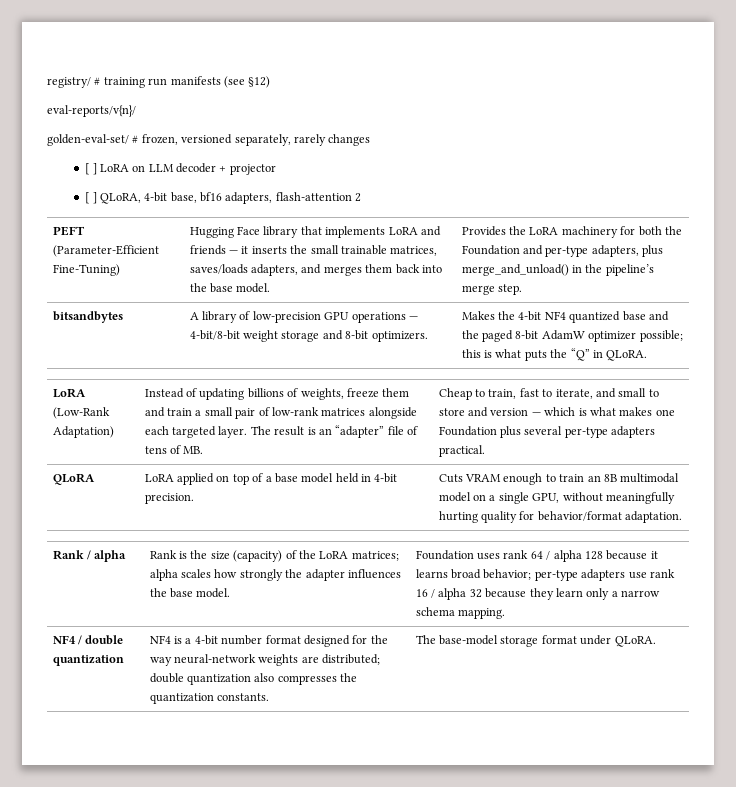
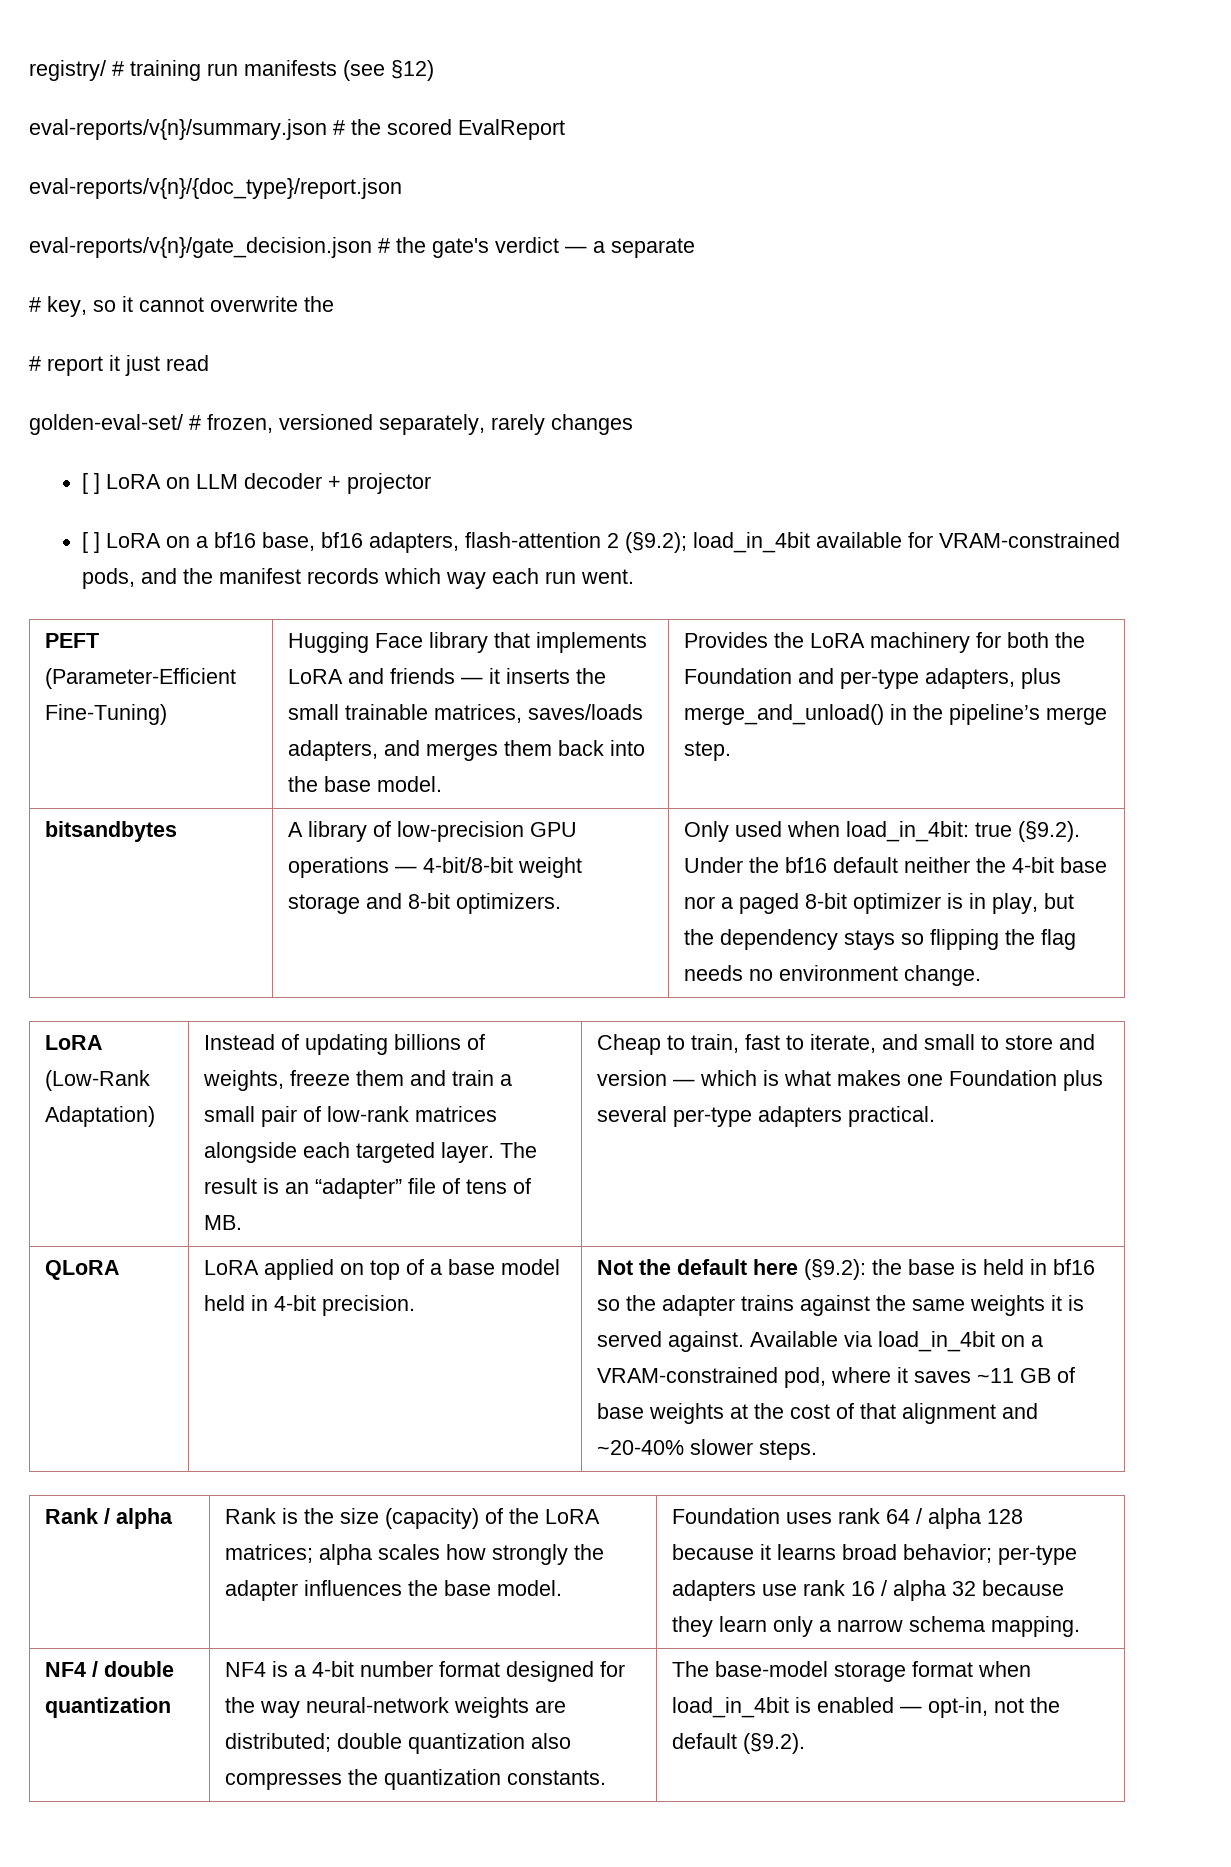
[47,105,136,117] eval-reports/v{n}/ -> [29,119,565,140] [29,178,402,199] [29,237,695,258] [29,296,334,317] [29,355,209,376] eval-reports/v{n}/summary.json # the scored EvalReport // eval-reports/v{n}/{doc_type}/report.json // eval-reports/v{n}/gate_decision.json # the gate's verdict — a separate // # key, so it cannot overwrite the // # report it just read
[99,192,168,204] QLoRA, 4-bit -> [106,532,257,548] LoRA on a bf16
(362, 197) none -> [625,532,1121,553] [82,568,635,589] (§9.2); load_in_4bit available for VRAM-constrained pods, and the manifest records which way each run went.
[461,311,669,323] [461,330,683,342] [461,348,648,361] Makes the 4-bit NF4 quantized base and the paged 8-bit AdamW optimizer possible; this is what puts the “Q” in QLoRA. -> [684,821,1081,842] [684,857,1108,873] [684,893,1075,914] [684,929,1077,950] [684,965,982,986] Only used when load_in_4bit: true (§9.2). Under the bf16 default neither the 4-bit base nor a paged 8-bit optimizer is in play, but the dependency stays so flipping the flag needs no environment change.
[438,473,680,485] [438,492,675,504] [438,511,683,523] Cuts VRAM enough to train an 8B multimodal model on a single GPU, without meaningfully hurting quality for behavior/format adaptation. -> [597,1259,1096,1280] [597,1295,1085,1316] [597,1331,1044,1352] [597,1367,1076,1388] [597,1403,1039,1424] [597,1439,818,1460] Not the default here (§9.2): the base is held in bf16 so the adapter trains against the same weights it is served against. Available via load_in_4bit on a VRAM-constrained pod, where it saves ~11 GB of base weights at the cost of that alignment and ~20-40% slower steps.
[580,635,656,647] under QLoRA. -> [978,1661,1032,1677] [672,1697,1061,1718] [672,1733,806,1754] when load_in_4bit is enabled — opt-in, not the default (§9.2).

